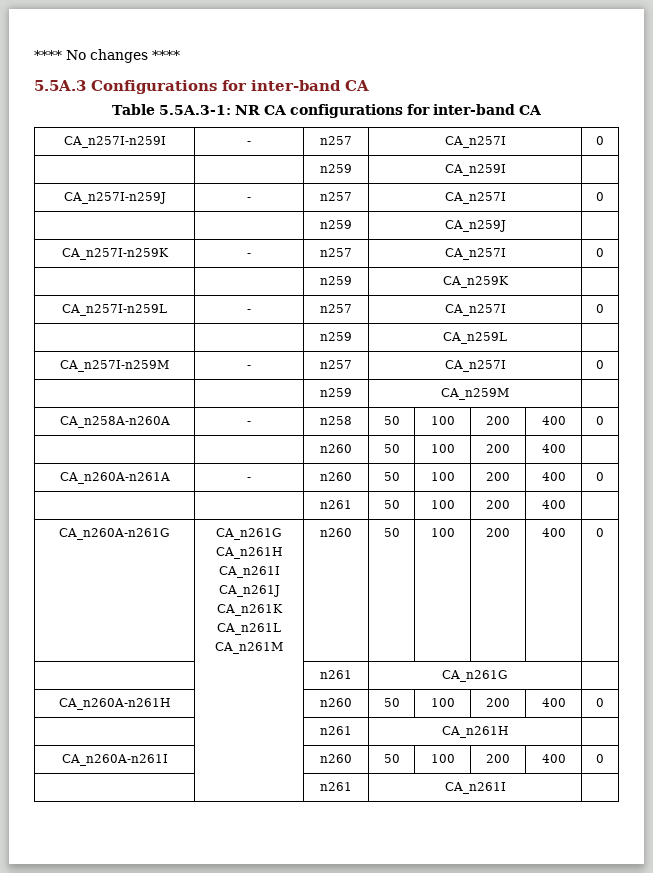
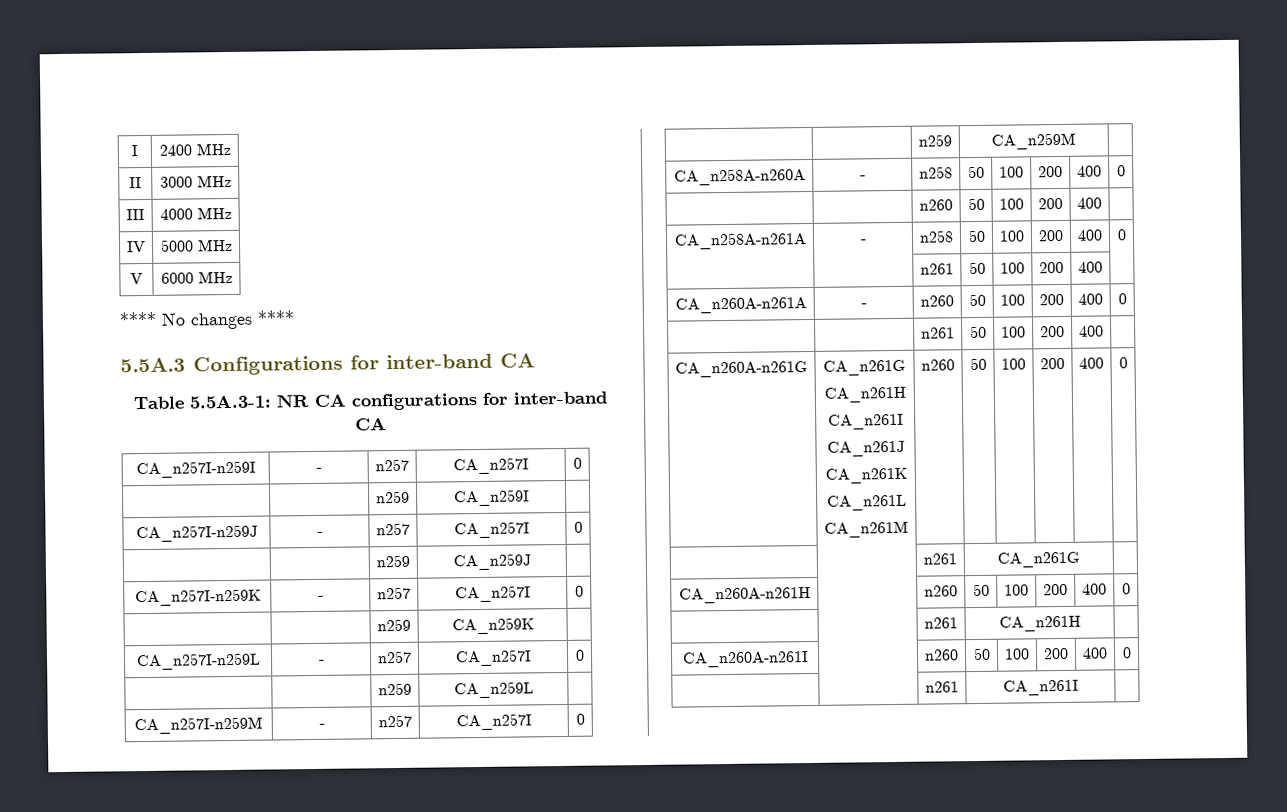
(34, 55) none -> [131,145,138,157] [158,142,231,156] [129,177,142,189] [159,174,232,188] [126,208,145,221] [159,206,232,220] [126,240,146,253] [159,238,233,252] [130,273,143,285] [160,270,233,284] I | 2400 MHz // II | 3000 MHz // III | 4000 MHz // IV | 5000 MHz // V | 6000 MHz //
(566, 448) none -> [673,232,807,250] [860,239,867,244] [919,230,954,243] [967,229,986,243] [999,230,1025,242] [1038,229,1064,242] [1077,229,1103,241] [1116,229,1127,241] [920,263,954,275] [968,261,986,275] [1000,262,1025,274] [1039,261,1064,274] [1078,261,1103,273] // CA_n258A-n261A | - | n258 | 50 | 100 | 200 | 400 | 0 // | | n261 | 50 | 100 | 200 | 400 |

